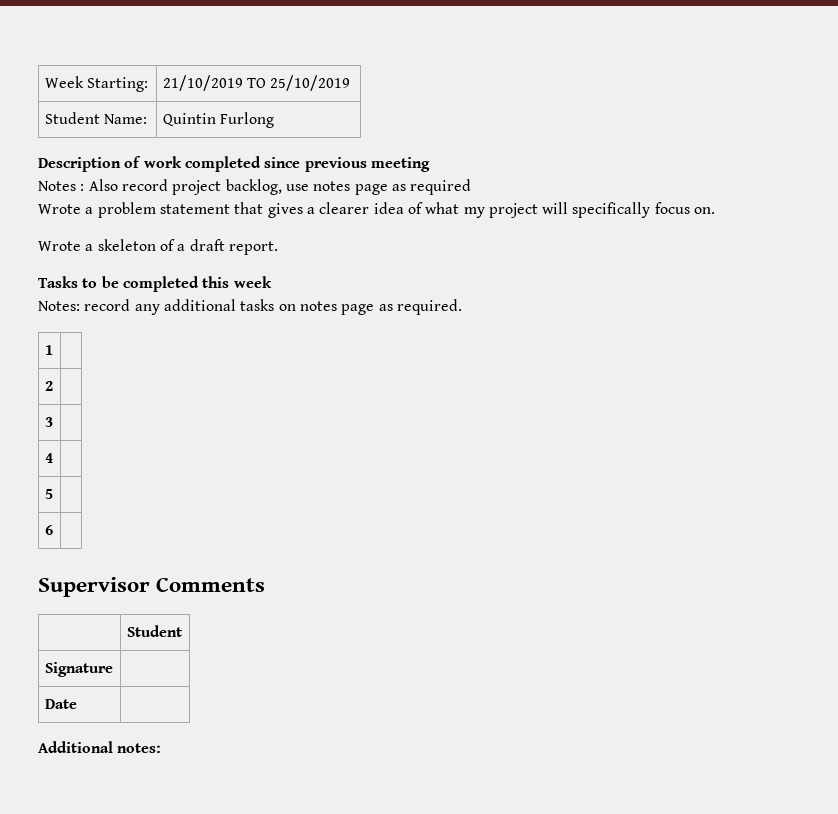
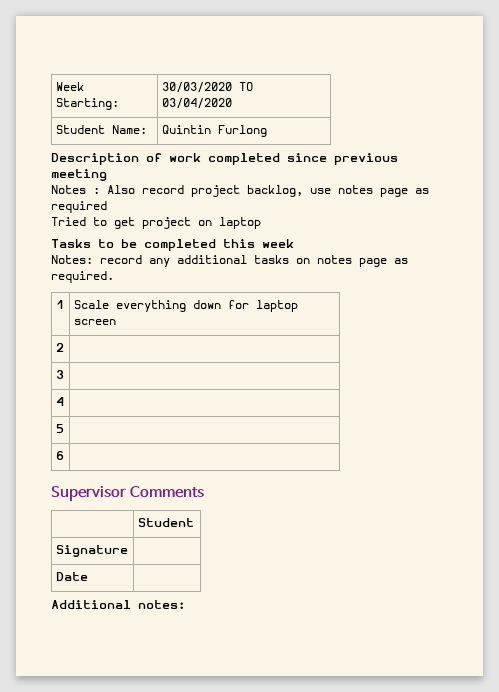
[162,75,351,91] 21/10/2019 TO 25/10/2019 -> [161,82,253,93] [161,98,232,109] 30/03/2020 TO 03/04/2020
[38,202,716,218] [38,239,278,255] Wrote a problem statement that gives a clearer idea of what my project will specifically focus on. // Wrote a skeleton of a draft report. -> [51,217,261,229] Tried to get project on laptop
(53, 350) none -> [73,300,298,312] [73,319,116,325] Scale everything down for laptop screen

